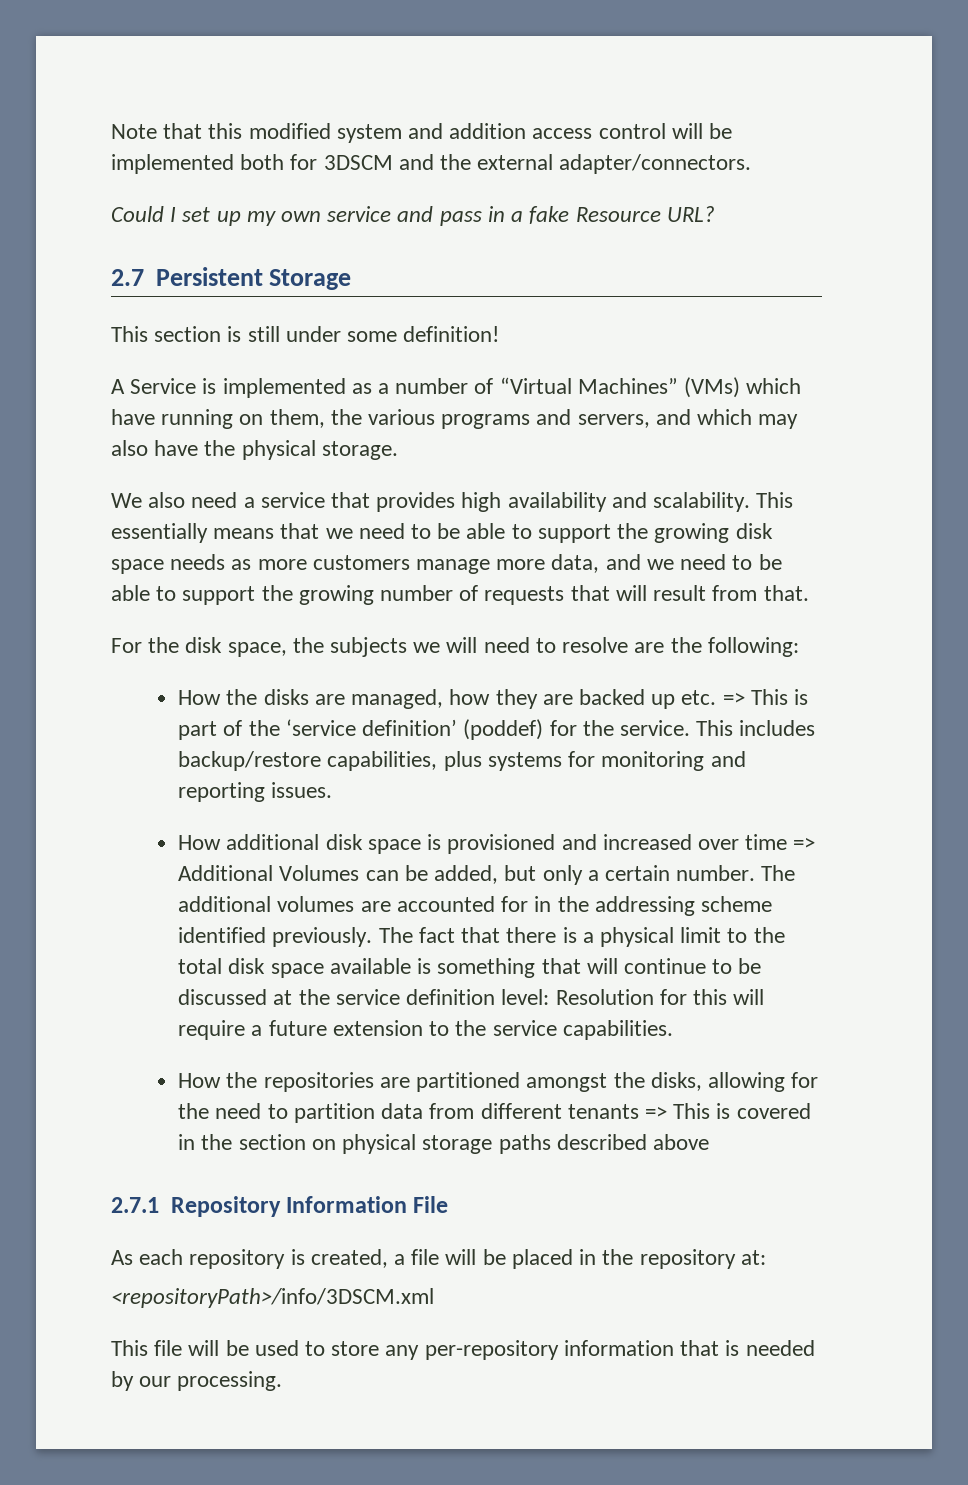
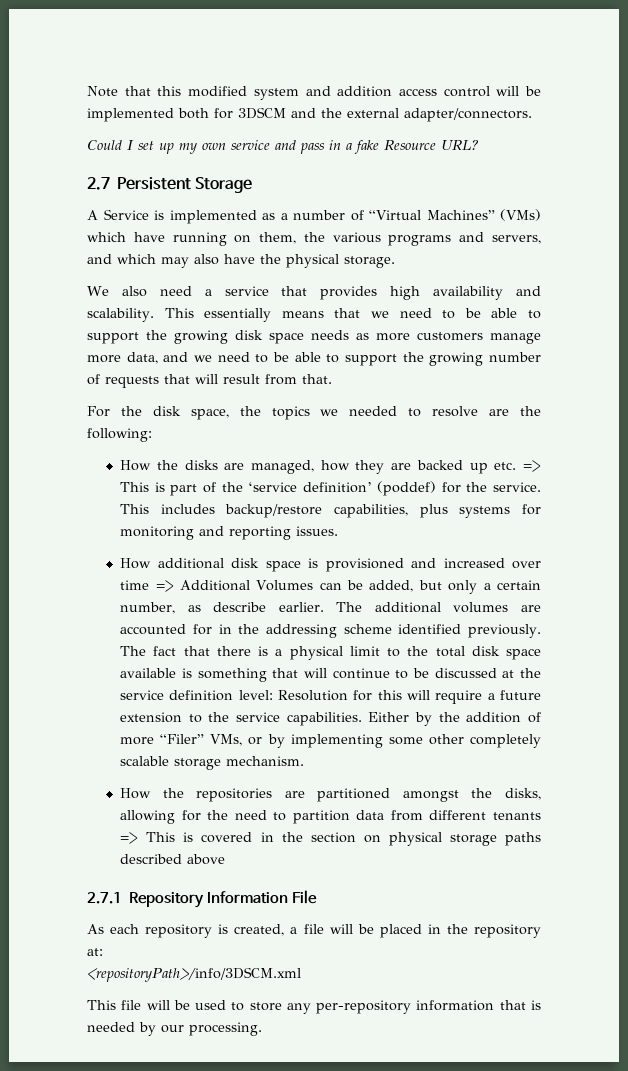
[111,326,500,342] // This section is still under some definition! -> (253, 185) none
[330,637,530,657] subjects we will need -> [271,406,398,420] topics we needed
[676,865,756,881] number. -> [120,602,324,614] number, as describe earlier.
(673, 1030) none -> [368,712,541,726] [120,734,541,748] [120,756,305,770] Either by the addition of more “Filer” VMs, or by implementing some other completely scalable storage mechanism.

